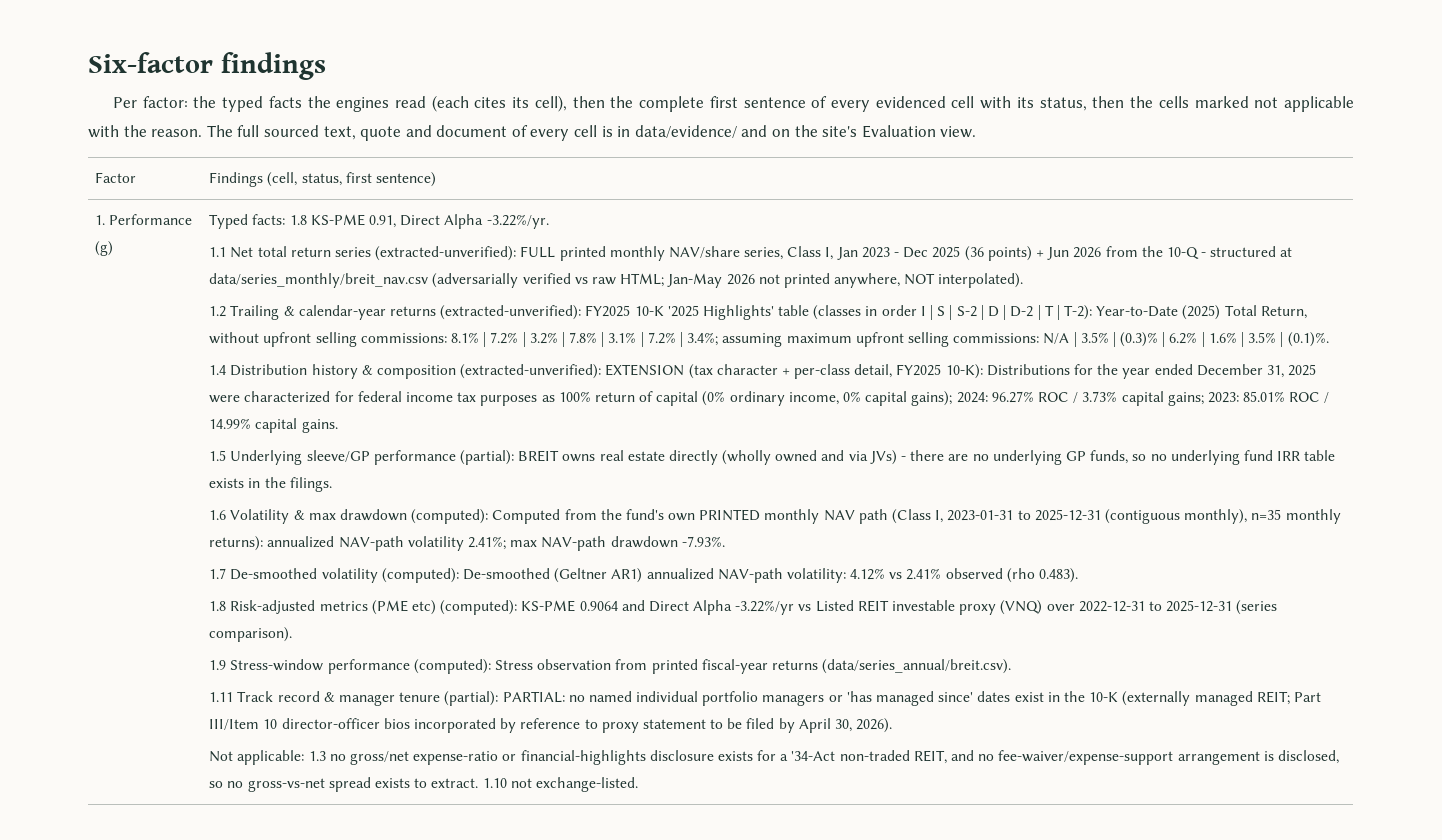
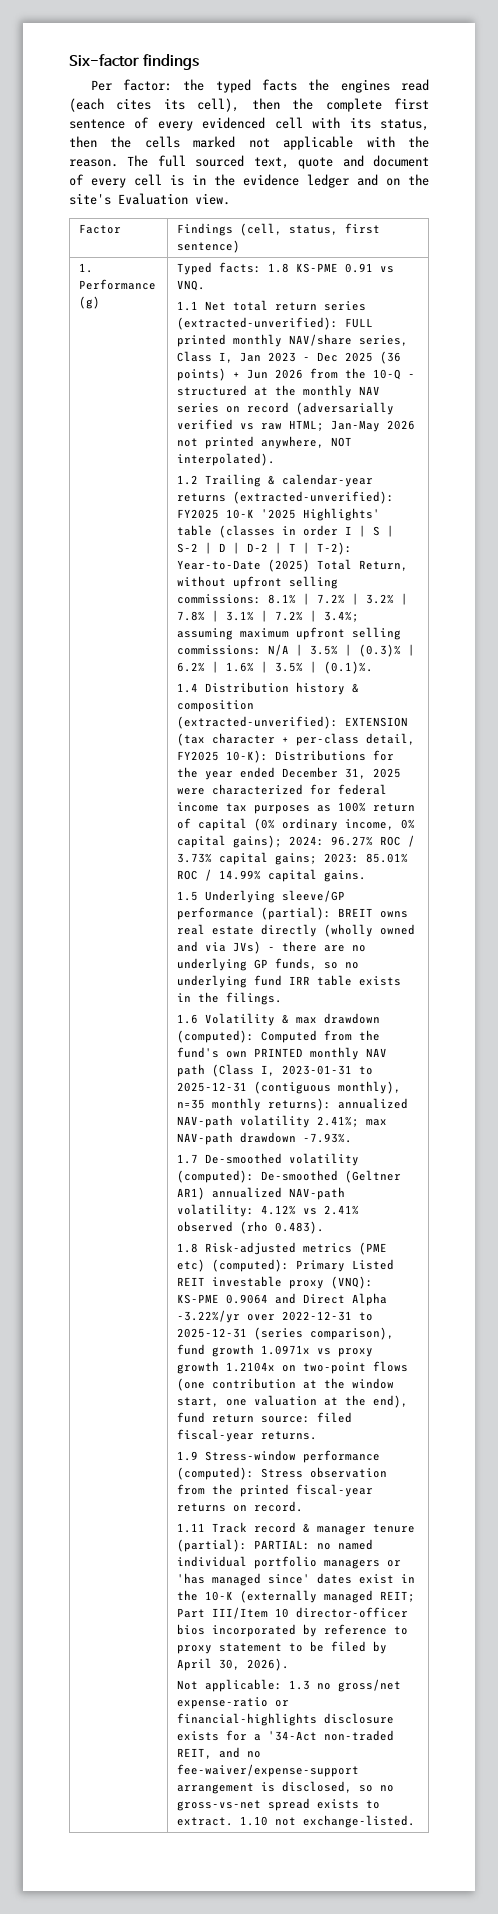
[634,125,737,138] data/evidence/ -> [214,174,349,188] the evidence ledger
[369,214,549,229] 0.91, Direct Alpha -3.22%/yr. -> [344,263,394,273] [176,280,205,291] 0.91 vs VNQ.
[209,273,429,288] data/series_monthly/breit_nav.csv -> [274,385,380,398] [176,402,289,413] the monthly NAV series on record
(518, 607) none -> [295,1259,394,1272] [176,1276,373,1289] Primary Listed REIT investable proxy (VNQ):
[798,600,1043,615] vs Listed REIT investable proxy (VNQ) -> (240, 1316) none
[209,627,293,642] comparison). -> [309,1327,394,1340] [176,1344,373,1357] [176,1361,408,1374] [176,1378,394,1391] [176,1395,408,1408] [176,1412,352,1423] [176,1429,317,1442] comparison), fund growth 1.0971x vs proxy growth 1.2104x on two-point flows (one contribution at the window start, one valuation at the end), fund return source: filed fiscal-year returns.
(648, 664) none -> [211,1484,233,1495] the
[822,659,1012,674] (data/series_annual/breit.csv). -> [232,1501,303,1512] on record.

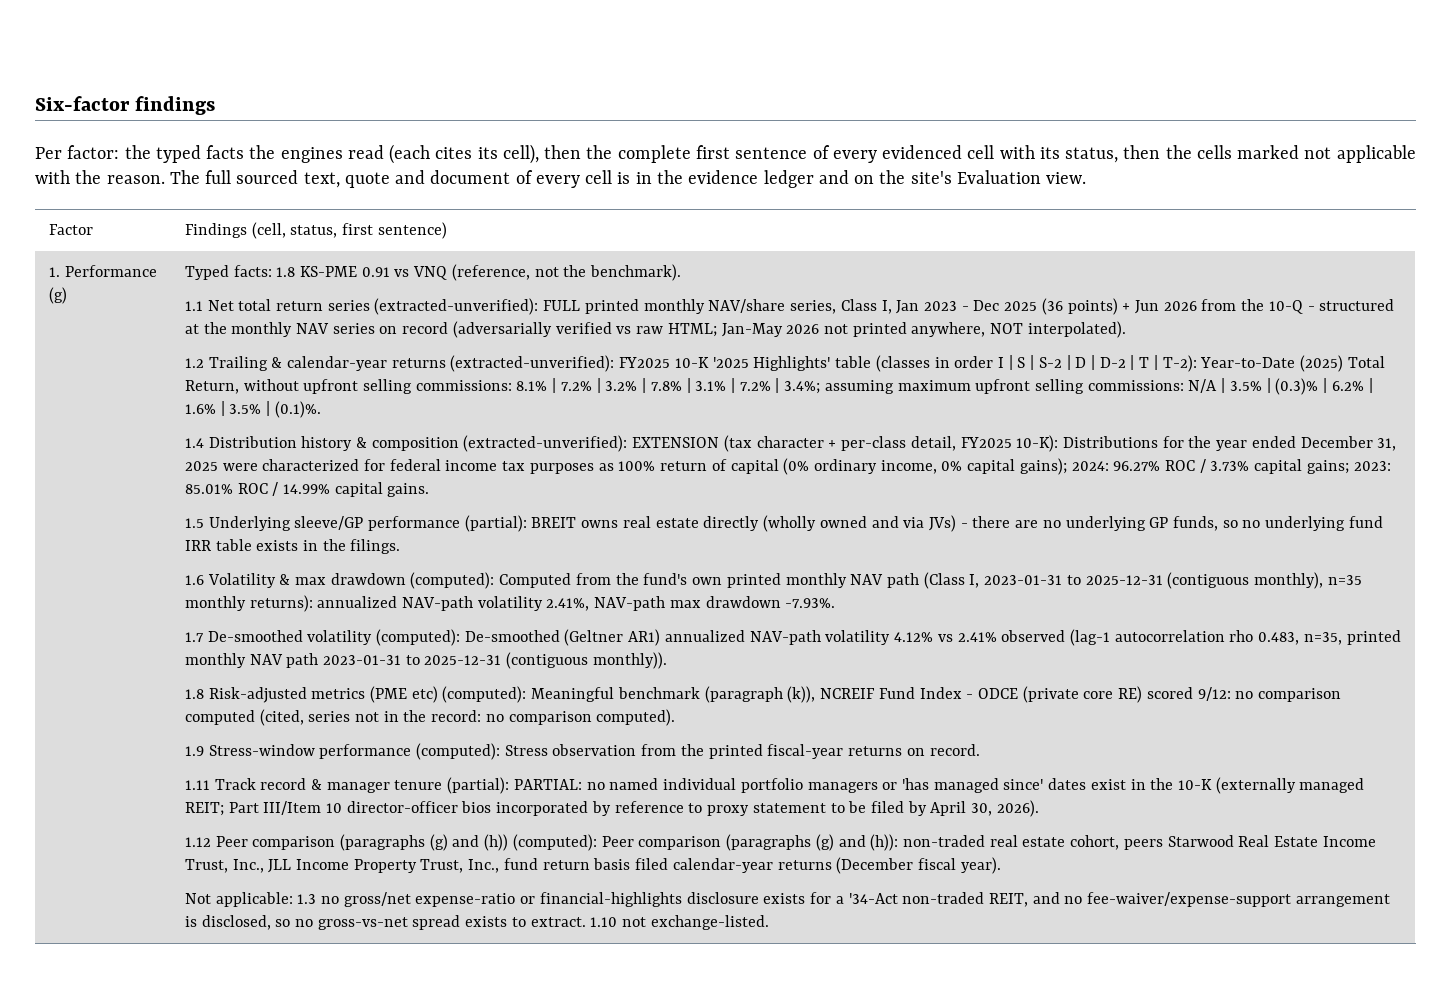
[176,280,205,291] VNQ. -> [413,264,682,281] VNQ (reference, not the benchmark).
[253,1048,303,1057] PRINTED -> [726,573,781,588] printed
[316,1116,387,1127] [176,1132,233,1145] 2.41%; max NAV-path -> [546,596,701,611] 2.41%, NAV-path max
[176,1204,254,1217] volatility: -> [825,630,891,645] volatility
[239,1221,324,1234] (rho 0.483). -> [1069,629,1401,646] [184,652,667,669] (lag-1 autocorrelation rho 0.483, n=35, printed monthly NAV path 2023-01-31 to 2025-12-31 (contiguous monthly)).
[295,1259,394,1272] [176,1276,373,1289] [176,1293,387,1306] [176,1310,373,1323] [176,1327,394,1340] [176,1344,373,1357] [176,1361,408,1374] [176,1378,394,1391] [176,1395,408,1408] [176,1412,352,1423] [176,1429,317,1442] Primary Listed REIT investable proxy (VNQ): KS-PME 0.9064 and Direct Alpha -3.22%/yr over 2022-12-31 to 2025-12-31 (series comparison), fund growth 1.0971x vs proxy growth 1.2104x on two-point flows (one contribution at the window start, one valuation at the end), fund return source: filed fiscal-year returns. -> [531,686,1342,703] [184,709,676,726] Meaningful benchmark (paragraph (k)), NCREIF Fund Index - ODCE (private core RE) scored 9/12: no comparison computed (cited, series not in the record: no comparison computed).
(289, 1664) none -> [184,834,1376,851] [184,857,1001,874] // 1.12 Peer comparison (paragraphs (g) and (h)) (computed): Peer comparison (paragraphs (g) and (h)): non-traded real estate cohort, peers Starwood Real Estate Income Trust, Inc., JLL Income Property Trust, Inc., fund return basis filed calendar-year returns (December fiscal year).

